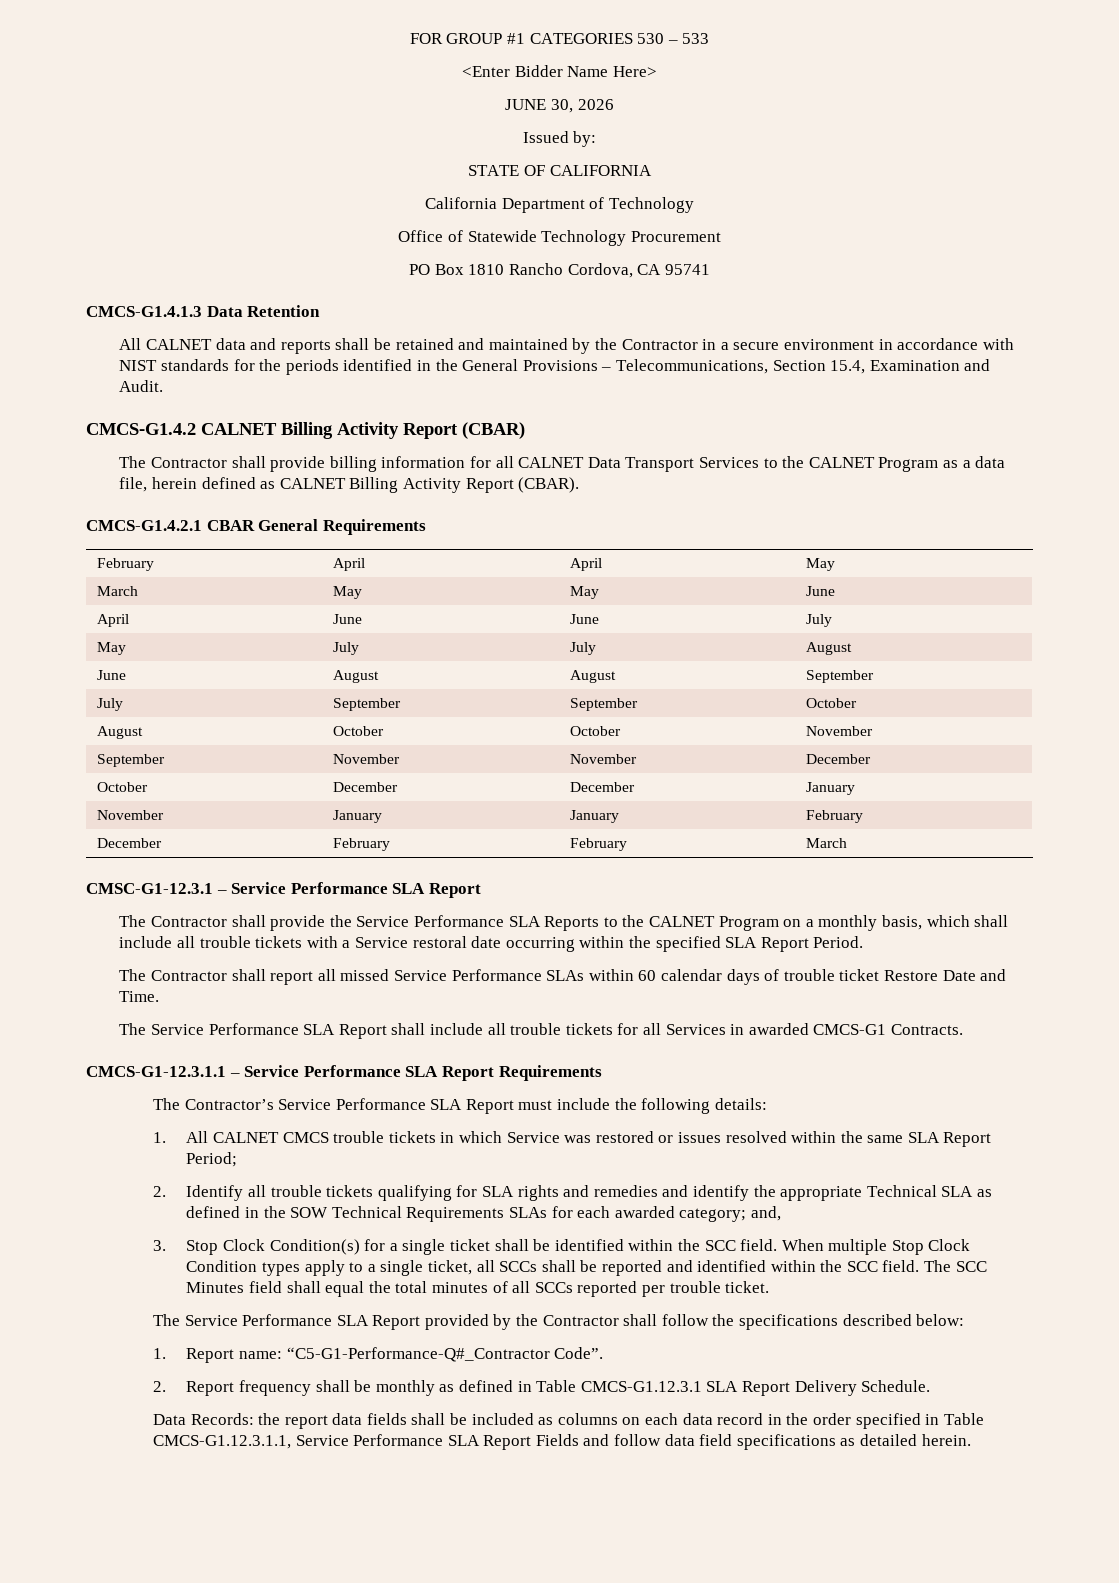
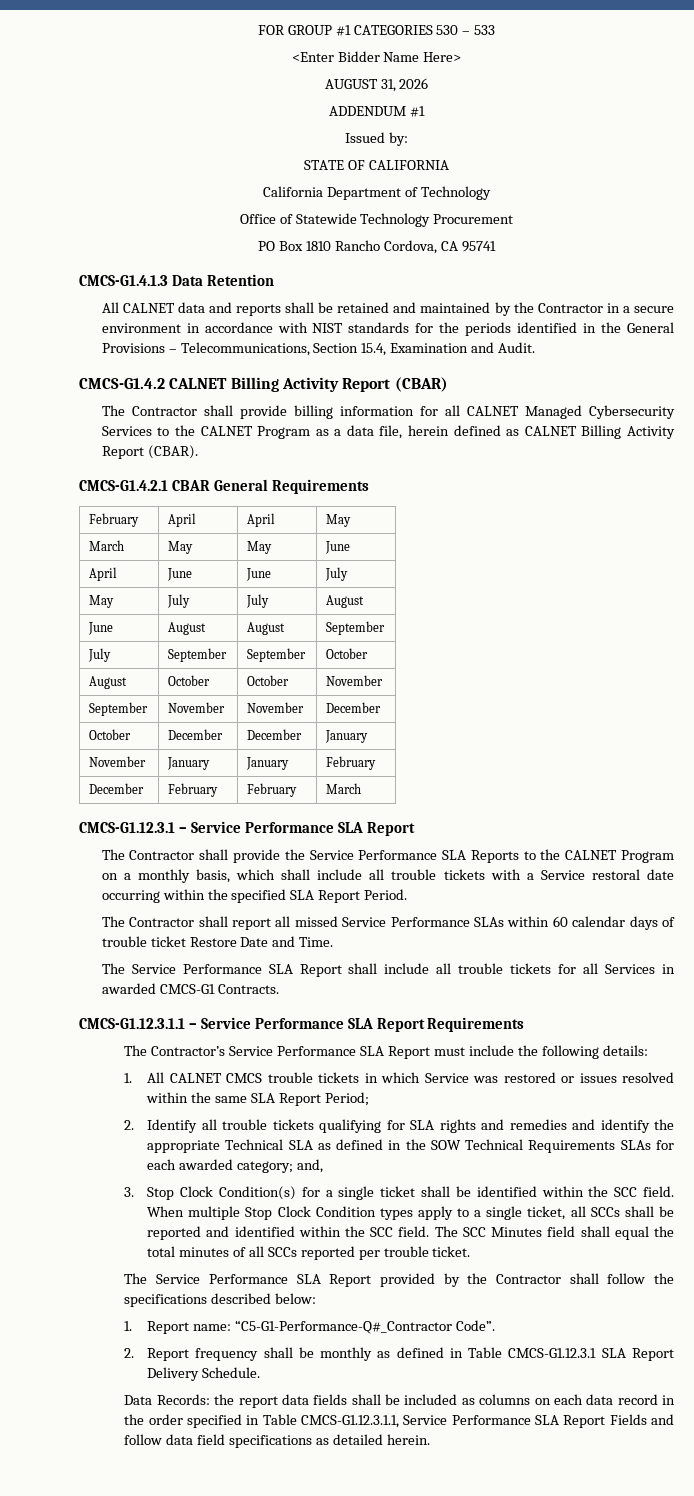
[505,99,573,113] JUNE 30, -> [324,79,396,92] AUGUST 31,
(614, 104) none -> [329,106,425,117] // ADDENDUM #1
[587,457,695,472] Data Transport -> [524,405,675,419] Managed Cybersecurity
[86,883,213,894] CMSC-G1-12.3.1 -> [79,822,175,833] CMCS-G1.12.3.1
[86,1066,226,1077] CMCS-G1-12.3.1.1 -> [79,1018,185,1029] CMCS-G1.12.3.1.1

